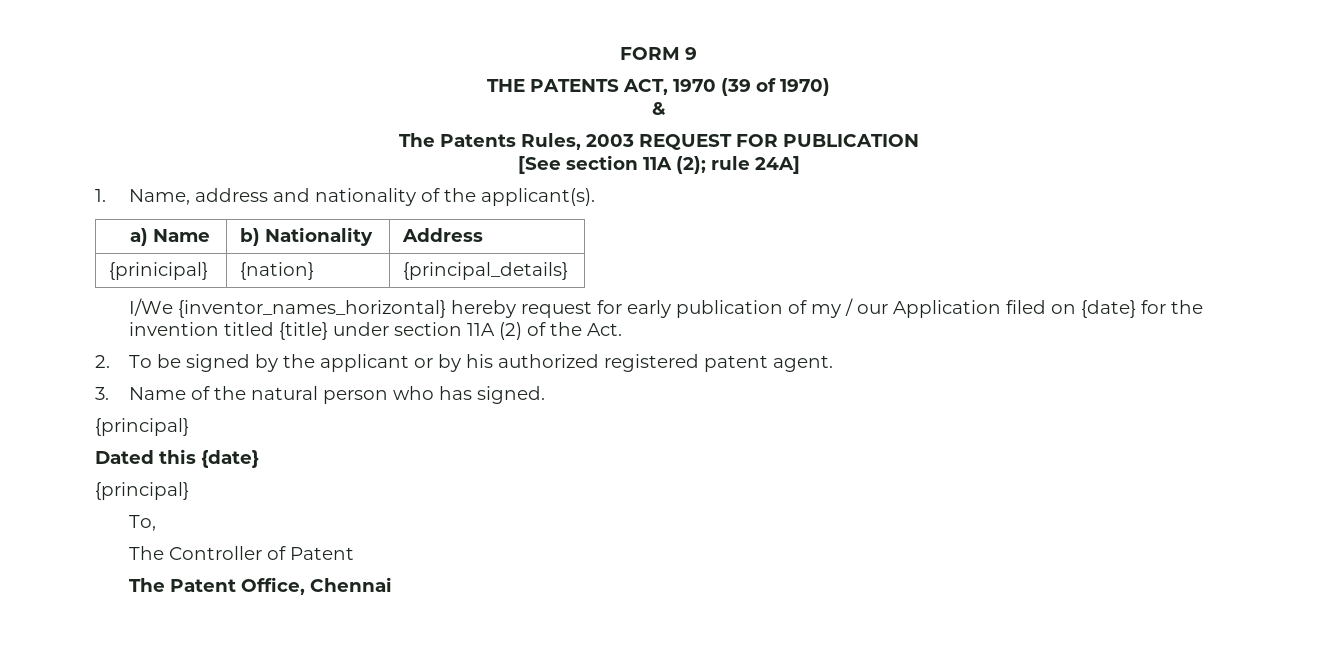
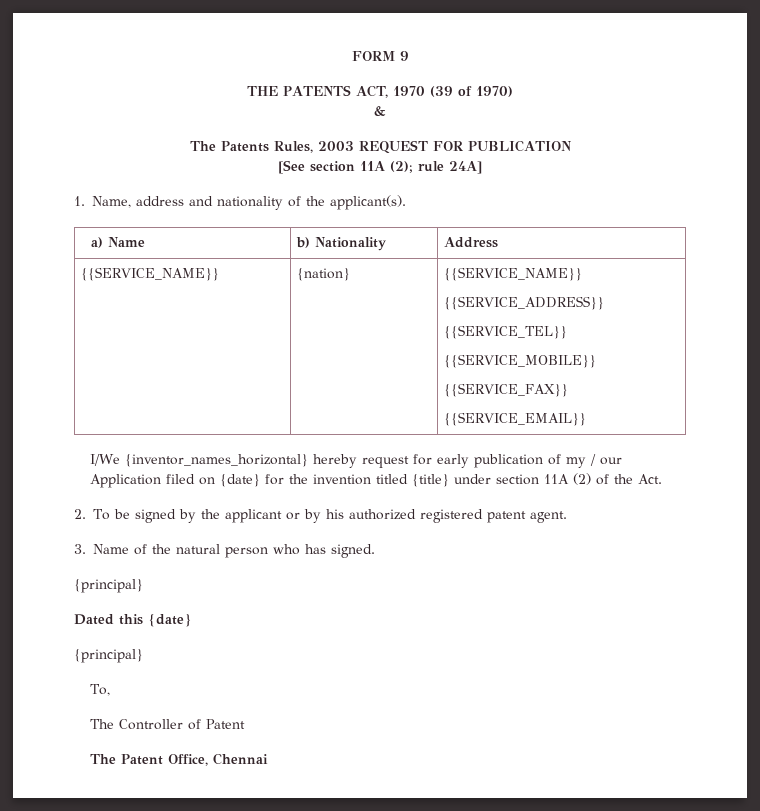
[109,262,209,280] {prinicipal} -> [81,267,220,281] {{SERVICE_NAME}}
[403,262,569,280] {principal_details} -> [444,267,583,281] [444,296,605,310] [444,325,568,339] [444,354,597,368] [444,383,569,397] [444,412,587,426] {{SERVICE_NAME}} // {{SERVICE_ADDRESS}} // {{SERVICE_TEL}} // {{SERVICE_MOBILE}} // {{SERVICE_FAX}} // {{SERVICE_EMAIL}}

